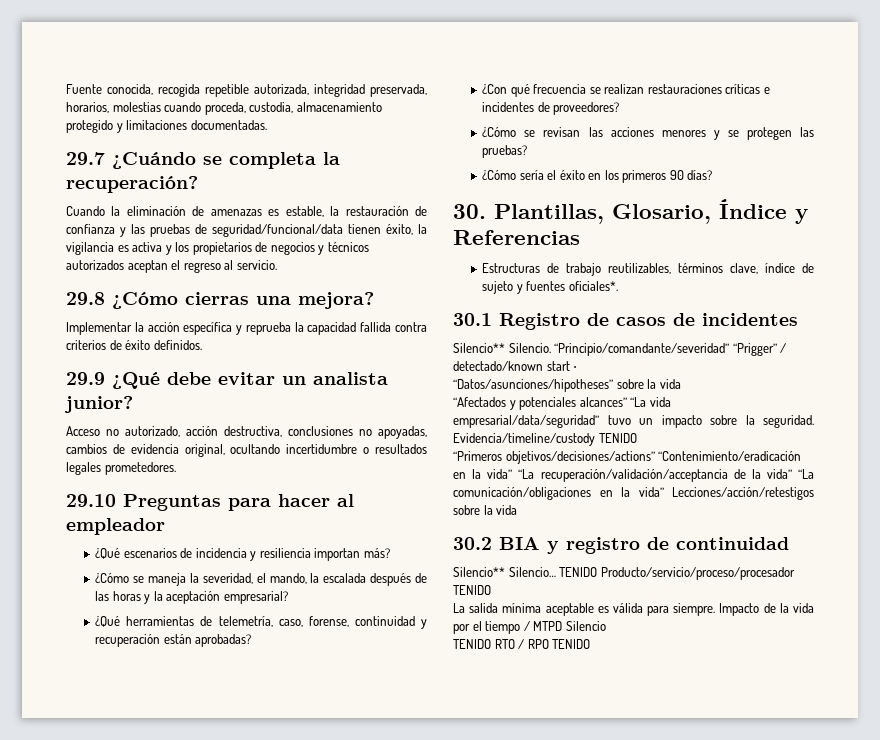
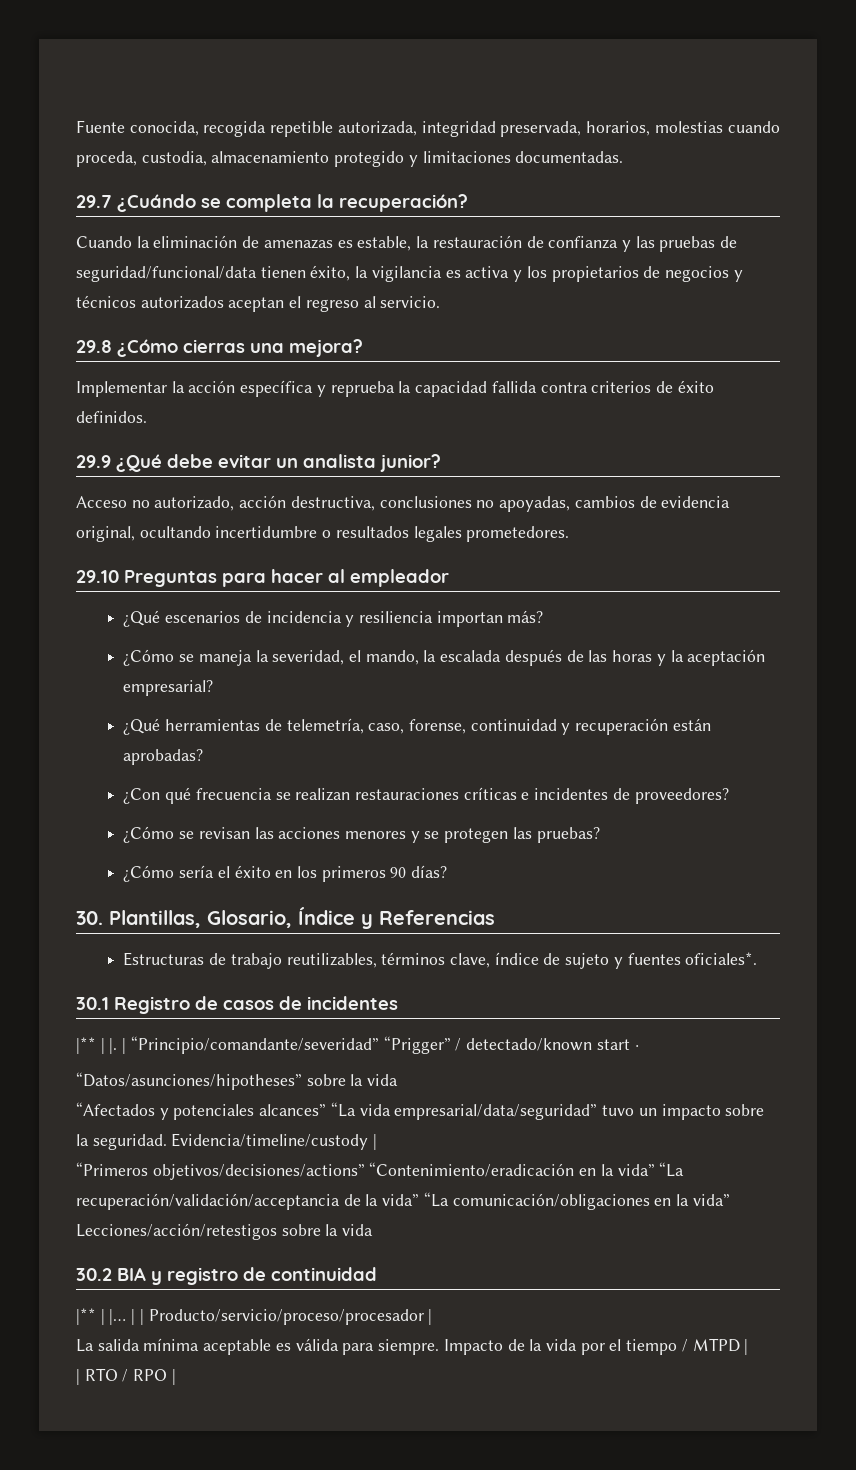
[453,343,551,353] Silencio** Silencio. -> [76,1037,127,1054] |** | |. |
[598,433,637,443] TENIDO -> [373,1134,378,1150] |
[453,567,795,580] [453,585,491,595] Silencio** Silencio… TENIDO Producto/servicio/proceso/procesador TENIDO -> [76,1308,433,1325] |** | |… | | Producto/servicio/proceso/procesador |
[565,621,606,631] [453,639,491,649] Silencio // TENIDO -> [744,1339,749,1355] [76,1369,80,1385] | // |
[552,639,591,649] TENIDO -> [171,1369,176,1385] |

